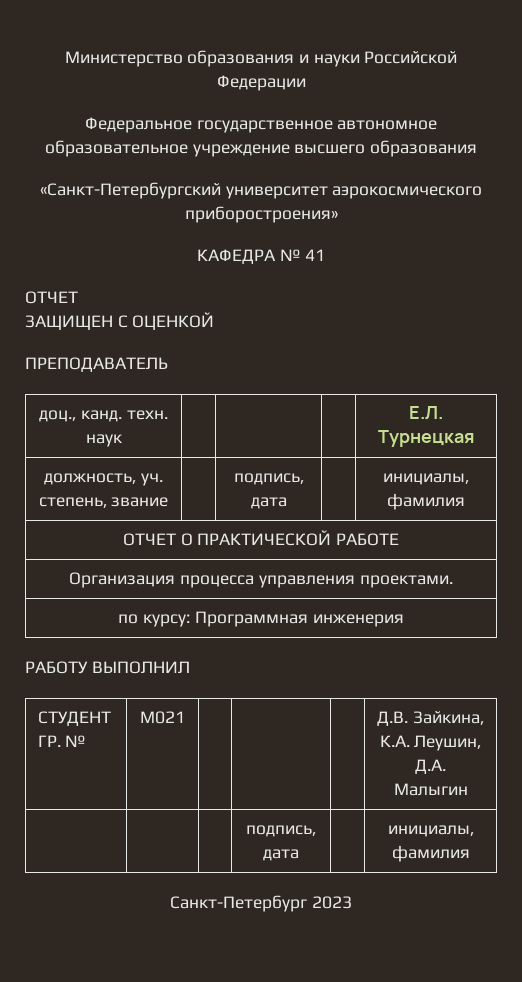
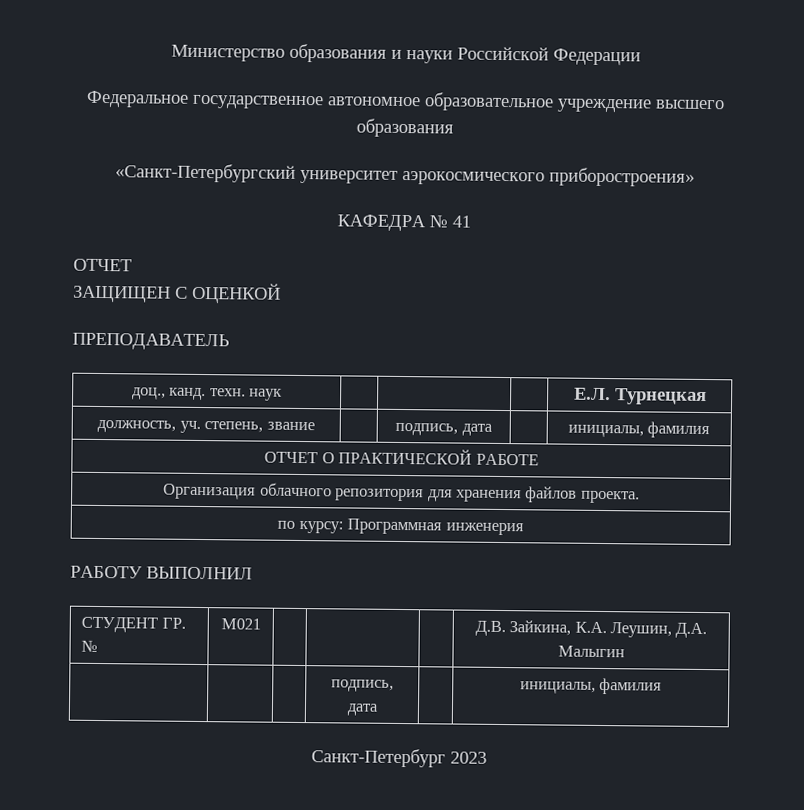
[180,575,453,588] процесса управления проектами. -> [259,482,640,504] облачного репозитория для хранения файлов проекта.

